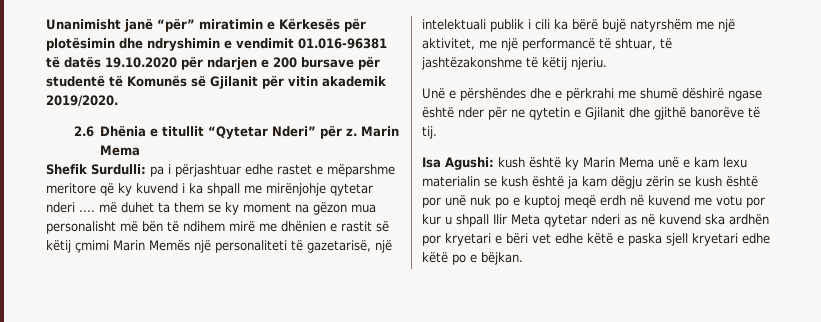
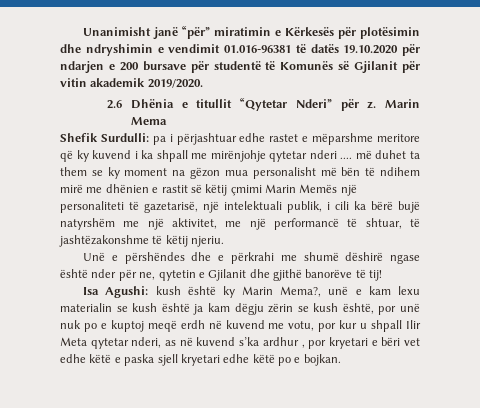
[490,19,524,32] publik -> [287,201,322,213] publik,
[511,109,525,118] ne -> [139,272,156,280] ne,
[422,126,437,139] tij. -> [369,270,383,281] tij!
[619,157,654,168] Mema -> [280,286,322,297] Mema?,
[726,176,758,187] është -> [342,303,374,314] është,
[716,195,742,206] votu -> [288,321,315,331] votu,
[591,214,620,225] nderi -> [131,337,162,348] nderi,
[705,214,769,225] ska ardhën -> [239,337,305,348] s’ka ardhur ,
[481,252,523,265] bëjkan. -> [303,354,341,366] bojkan.

